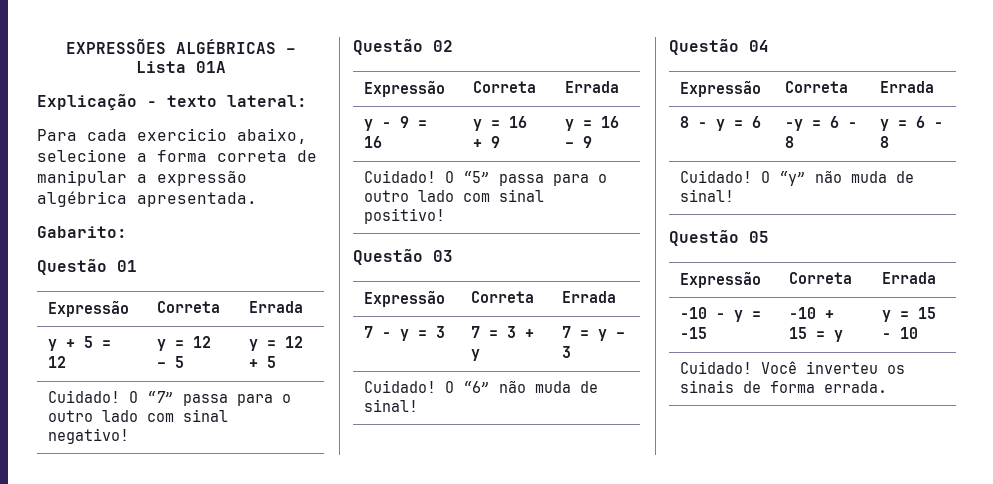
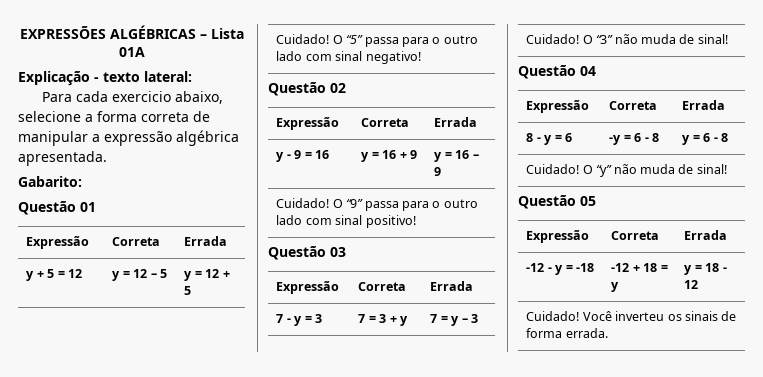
[147,391,175,403] “7” -> [346,35,364,44] “5”
[463,171,491,183] “5” -> [346,199,364,208] “9”
[463,381,491,393] “6” -> [596,35,614,44] “3”
[680,307,762,322] [680,327,708,339] [789,307,835,319] [789,327,808,339] -10 - y = -15 | -10 + 15 -> [526,263,594,275] [611,263,658,272] -12 - y = -18 | -12 + 18
[918,307,937,319] [882,327,919,339] 15 - 10 -> [705,263,727,272] [684,280,699,289] 18 - 12

